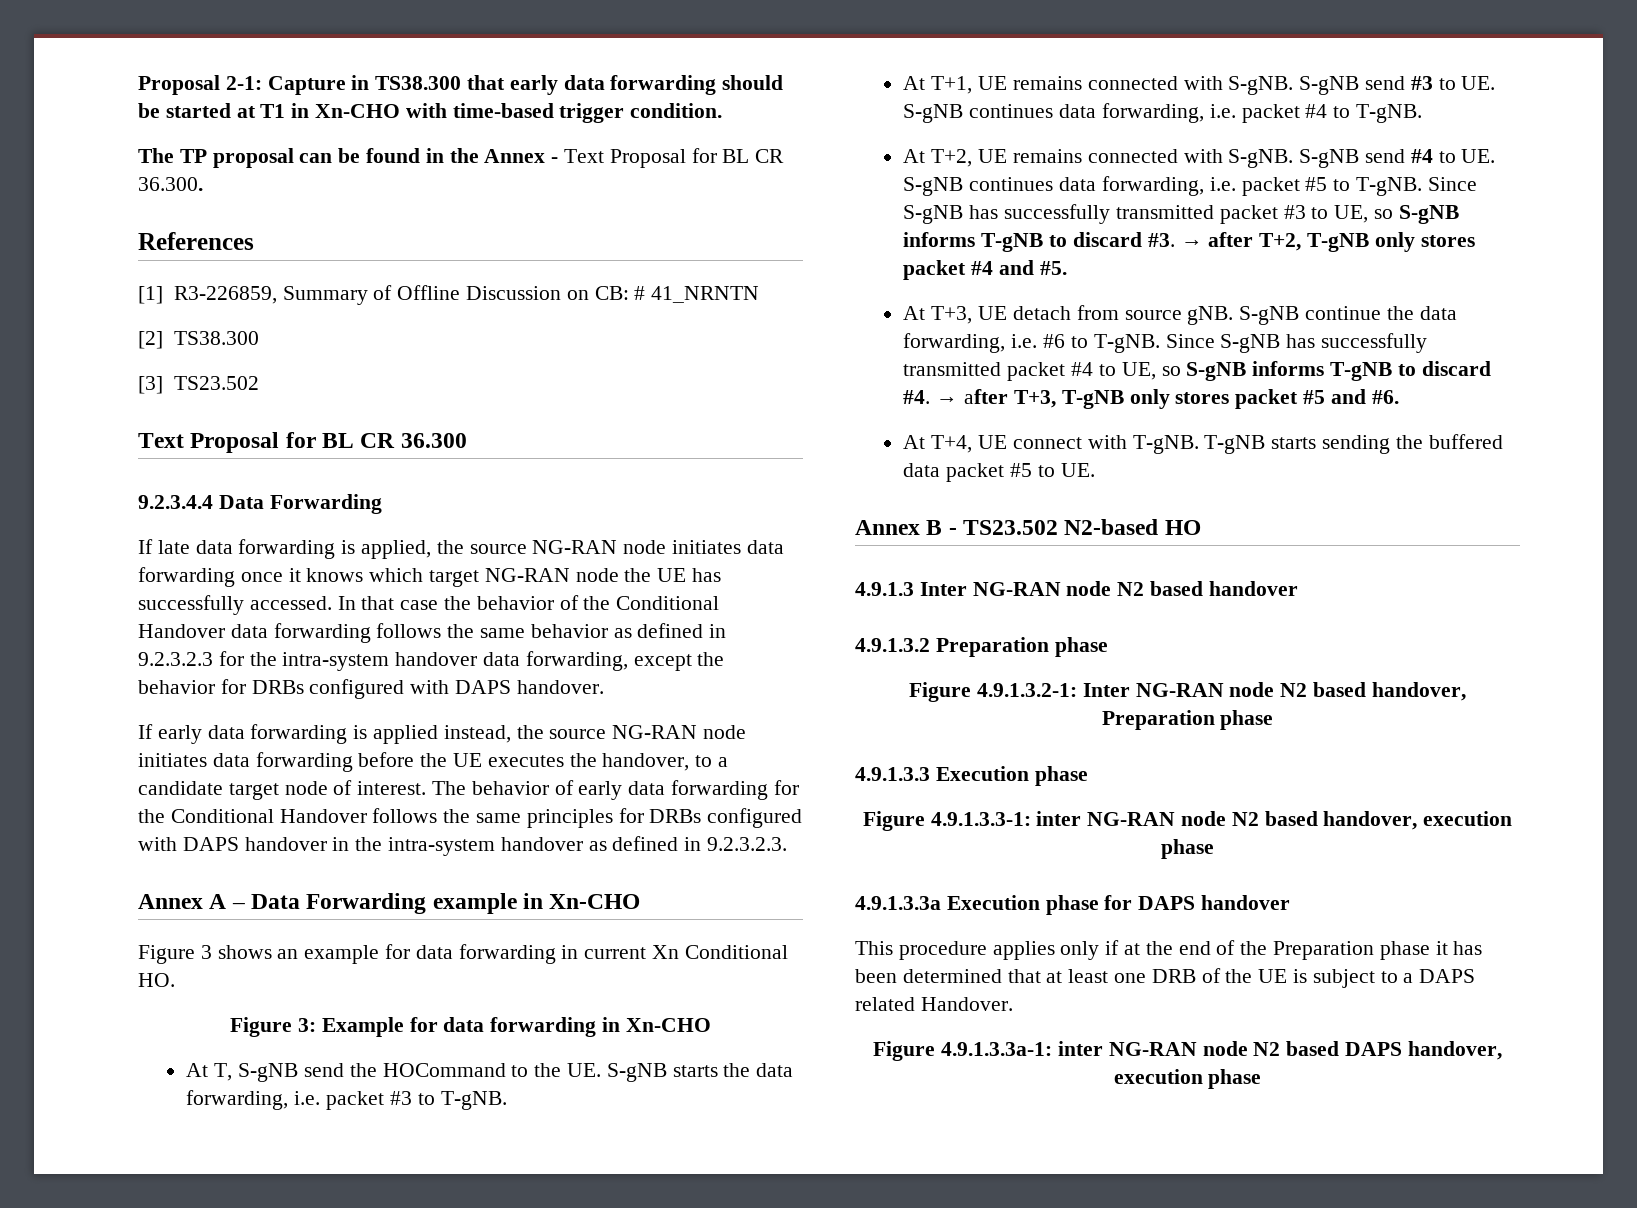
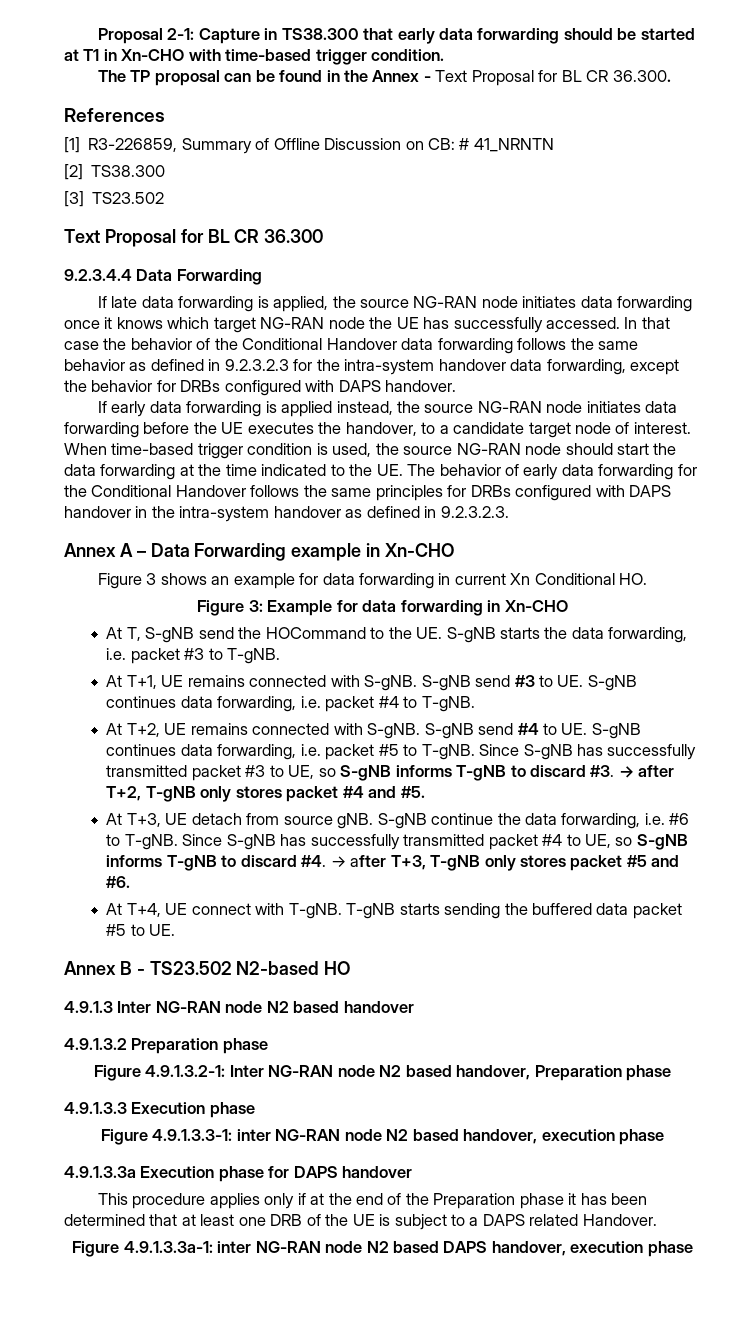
(427, 788) none -> [64,443,677,459] [64,464,403,480] When time-based trigger condition is used, the source NG-RAN node should start the data forwarding at the time indicated to the UE.

